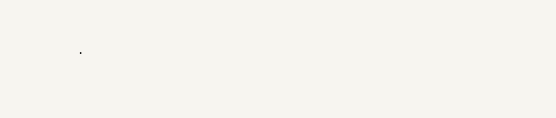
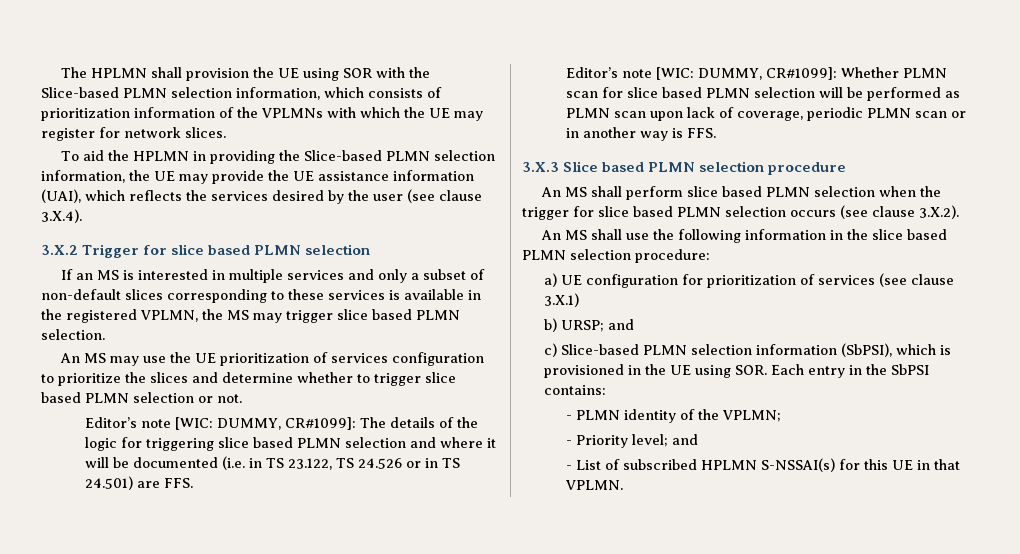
[79,52,82,54] . -> [61,67,431,81] [41,87,442,100] [41,107,483,121] [41,127,226,141] [61,150,496,164] [41,170,474,184] [41,189,482,204] [41,209,82,223] [41,244,371,258] [61,269,486,283] [41,289,481,303] [41,309,460,323] [41,329,105,340] [60,352,485,366] [41,372,456,386] [41,392,242,403] [85,417,479,430] [85,437,497,451] [85,456,461,470] [85,476,194,490] [566,67,948,80] [566,87,961,101] [566,107,967,121] [566,127,717,141] [522,161,847,175] [541,186,942,200] [522,205,959,220] [541,229,948,243] [522,249,710,263] [544,273,955,288] [544,293,580,307] [544,318,635,332] [544,343,952,357] [544,364,930,378] [544,385,607,395] [566,409,782,423] [566,434,699,448] [566,458,961,472] [565,480,624,490] The HPLMN shall provision the UE using SOR with the Slice-based PLMN selection information, which consists of prioritization information of the VPLMNs with which the UE may register for network slices. // To aid the HPLMN in providing the Slice-based PLMN selection information, the UE may provide the UE assistance information (UAI), which reflects the services desired by the user (see clause 3.X.4). // 3.X.2 Trigger for slice based PLMN selection // If an MS is interested in multiple services and only a subset of non-default slices corresponding to these services is available in the registered VPLMN, the MS may trigger slice based PLMN selection. // An MS may use the UE prioritization of services configuration to prioritize the slices and determine whether to trigger slice based PLMN selection or not. // Editor’s note [WIC: DUMMY, CR#1099]: The details of the logic for triggering slice based PLMN selection and where it will be documented (i.e. in TS 23.122, TS 24.526 or in TS 24.501) are FFS. // Editor’s note [WIC: DUMMY, CR#1099]: Whether PLMN scan for slice based PLMN selection will be performed as PLMN scan upon lack of coverage, periodic PLMN scan or in another way is FFS. // 3.X.3 Slice based PLMN selection procedure // An MS shall perform slice based PLMN selection when the trigger for slice based PLMN selection occurs (see clause 3.X.2). // An MS shall use the following information in the slice based PLMN selection procedure: // a) UE configuration for prioritization of services (see clause 3.X.1) // b) URSP; and // c) Slice-based PLMN selection information (SbPSI), which is provisioned in the UE using SOR. Each entry in the SbPSI contains: // - PLMN identity of the VPLMN; // - Priority level; and // - List of subscribed HPLMN S-NSSAI(s) for this UE in that VPLMN.

